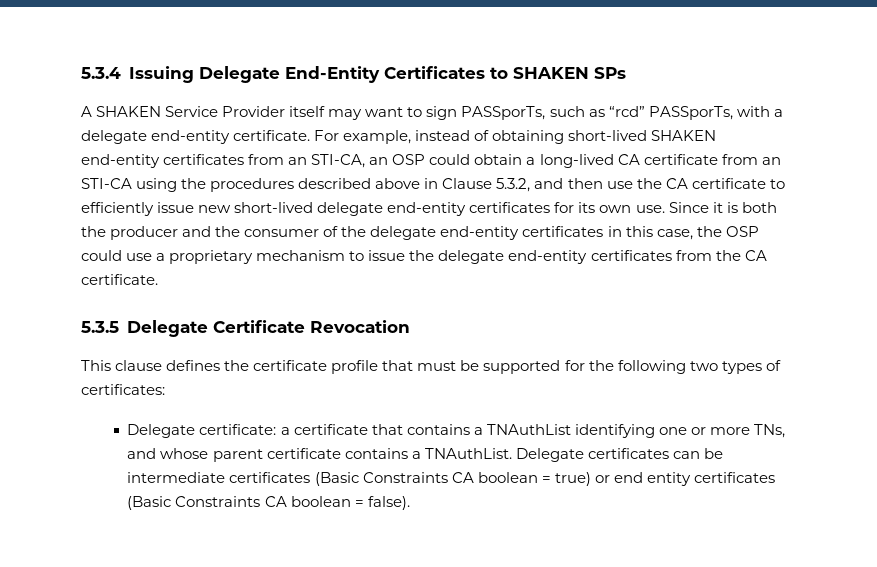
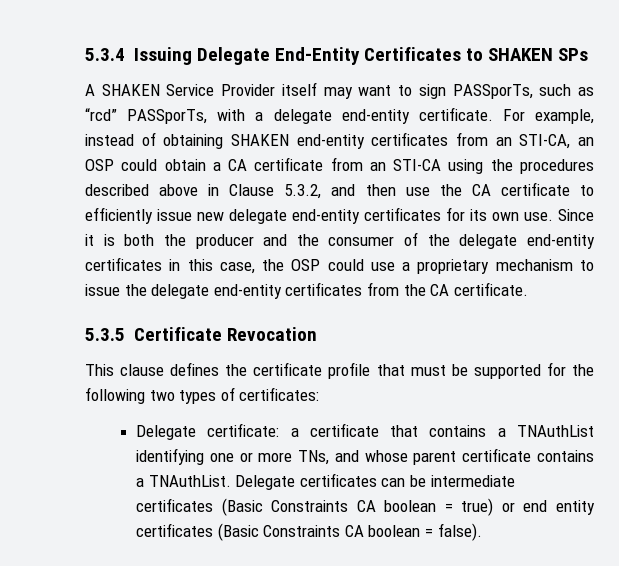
[568,130,648,141] short-lived -> (224, 141) none
[539,154,614,168] long-lived -> (221, 166) none
[234,202,314,213] short-lived -> (224, 216) none
[126,320,208,337] Delegate -> (125, 334) none

